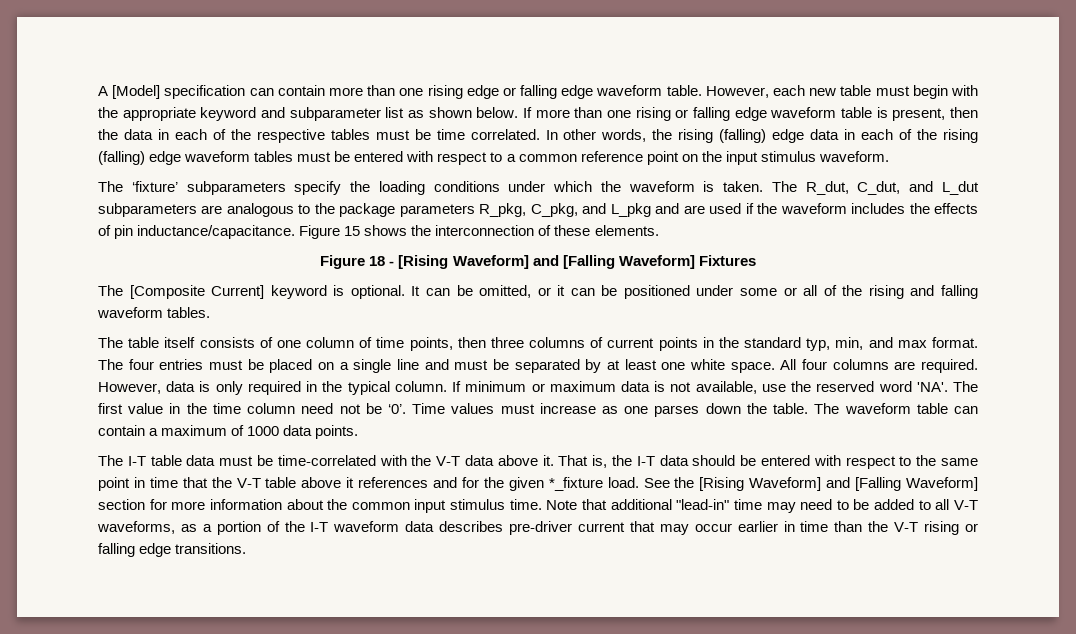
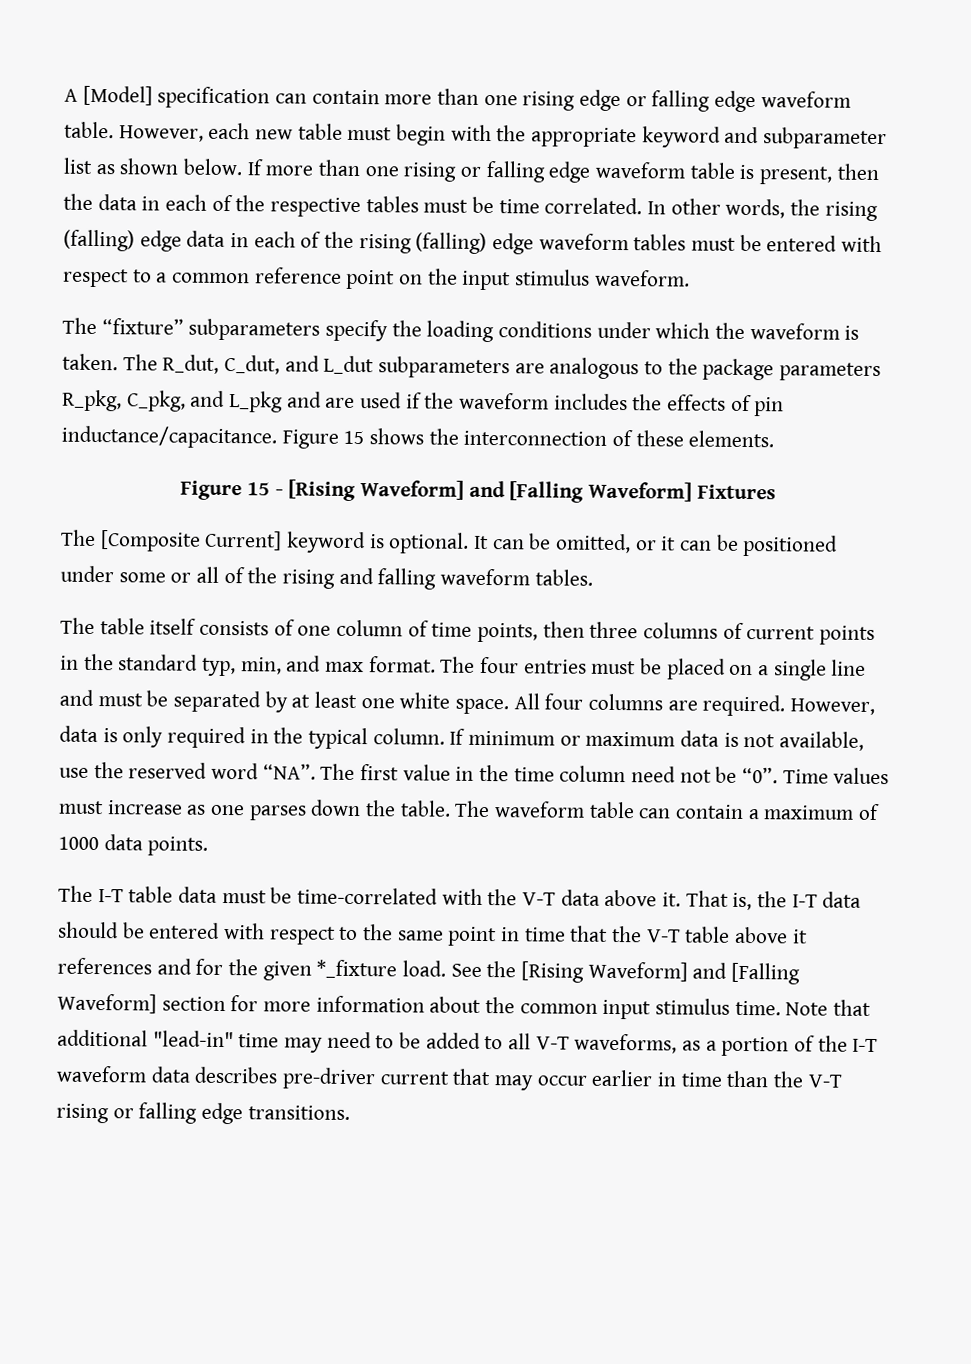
[131,181,178,192] ‘fixture’ -> [101,318,184,335] “fixture”
[369,256,386,266] 18 -> [246,482,270,496] 15
[916,382,948,392] 'NA'. -> [262,763,316,780] “NA”.
[387,404,406,414] ‘0’. -> [742,766,779,784] “0”.

